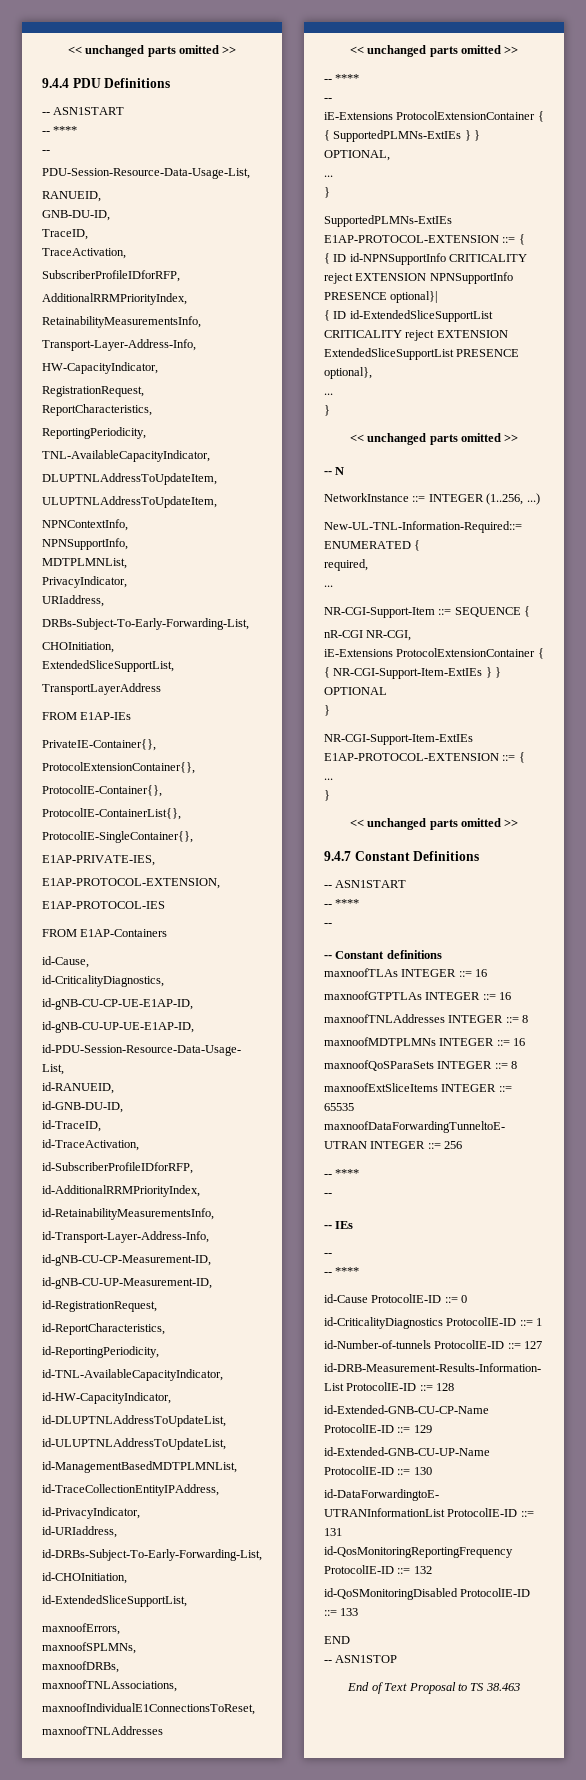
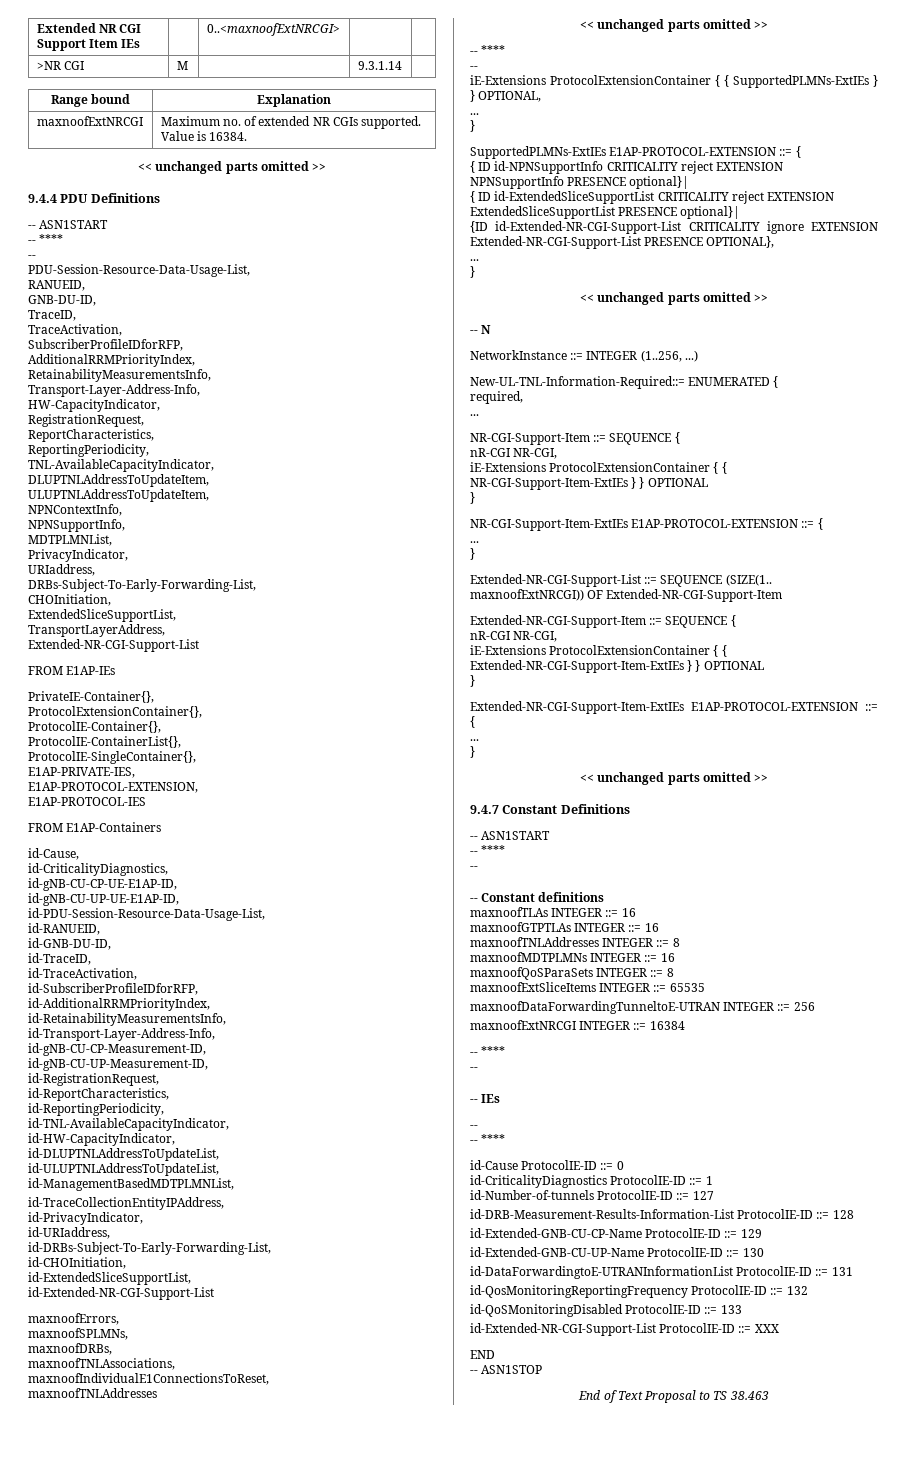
(67, 50) none -> [36,23,142,33] [36,39,141,51] [206,23,340,36] [36,61,84,70] [176,61,188,70] [357,61,402,70] [50,94,131,107] [257,94,331,107] [36,116,143,126] [160,116,422,129] [160,131,248,141] Extended NR CGI Support Item IEs | | 0..<maxnoofExtNRCGI> | | // >NR CGI | M | | 9.3.1.14 | // Range bound | Explanation // maxnoofExtNRCGI | Maximum no. of extended NR CGIs supported. Value is 16384. //
[42,683,161,695] TransportLayerAddress -> [28,624,165,637] [28,639,199,652] TransportLayerAddress, // Extended-NR-CGI-Support-List
(187, 1601) none -> [28,1287,214,1300] // id-Extended-NR-CGI-Support-List
[324,367,372,379] optional}, -> [680,206,741,219] [470,221,878,234] [470,236,775,249] optional}| // {ID id-Extended-NR-CGI-Support-List CRITICALITY ignore EXTENSION Extended-NR-CGI-Support-List PRESENCE OPTIONAL},
(330, 795) none -> [470,574,772,587] [470,589,783,602] [470,615,736,628] [470,631,558,642] [470,645,727,657] [470,660,764,673] [470,675,475,687] [470,701,878,714] [470,716,475,728] [470,739,479,741] [470,746,475,758] // Extended-NR-CGI-Support-List ::= SEQUENCE (SIZE(1.. maxnoofExtNRCGI)) OF Extended-NR-CGI-Support-Item // Extended-NR-CGI-Support-Item ::= SEQUENCE { // nR-CGI NR-CGI, // iE-Extensions ProtocolExtensionContainer { { Extended-NR-CGI-Support-Item-ExtIEs } } OPTIONAL // } // Extended-NR-CGI-Support-Item-ExtIEs E1AP-PROTOCOL-EXTENSION ::= { // ... // }
(463, 1145) none -> [470,1020,685,1030] // maxnoofExtNRCGI INTEGER ::= 16384
(359, 1612) none -> [470,1323,779,1336] // id-Extended-NR-CGI-Support-List ProtocolIE-ID ::= XXX

